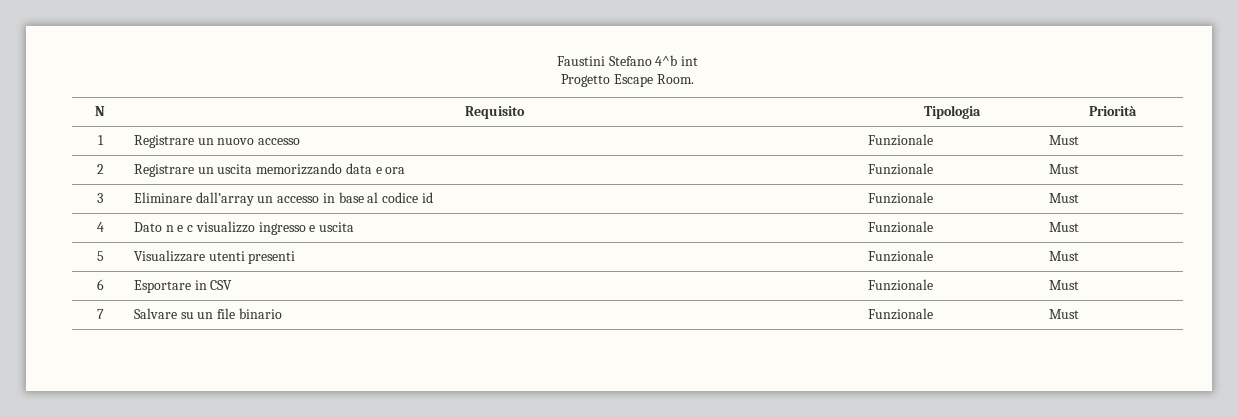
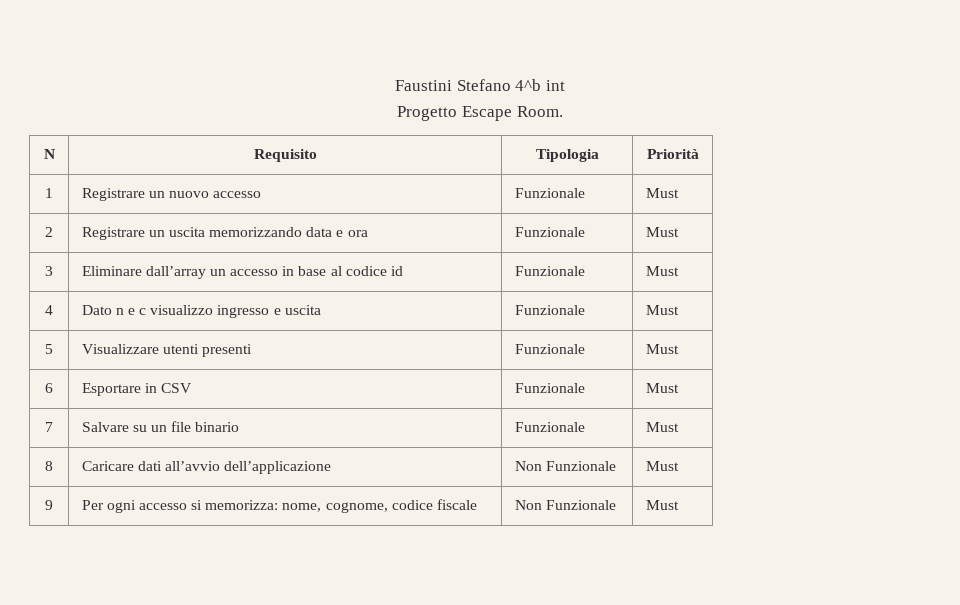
(1079, 314) none -> [45,461,53,471] [81,461,332,474] [514,461,616,471] [645,461,679,471] [45,500,53,510] [81,499,478,513] [514,500,616,510] [645,500,679,510] // 8 | Caricare dati all’avvio dell’applicazione | Non Funzionale | Must // 9 | Per ogni accesso si memorizza: nome, cognome, codice fiscale | Non Funzionale | Must

